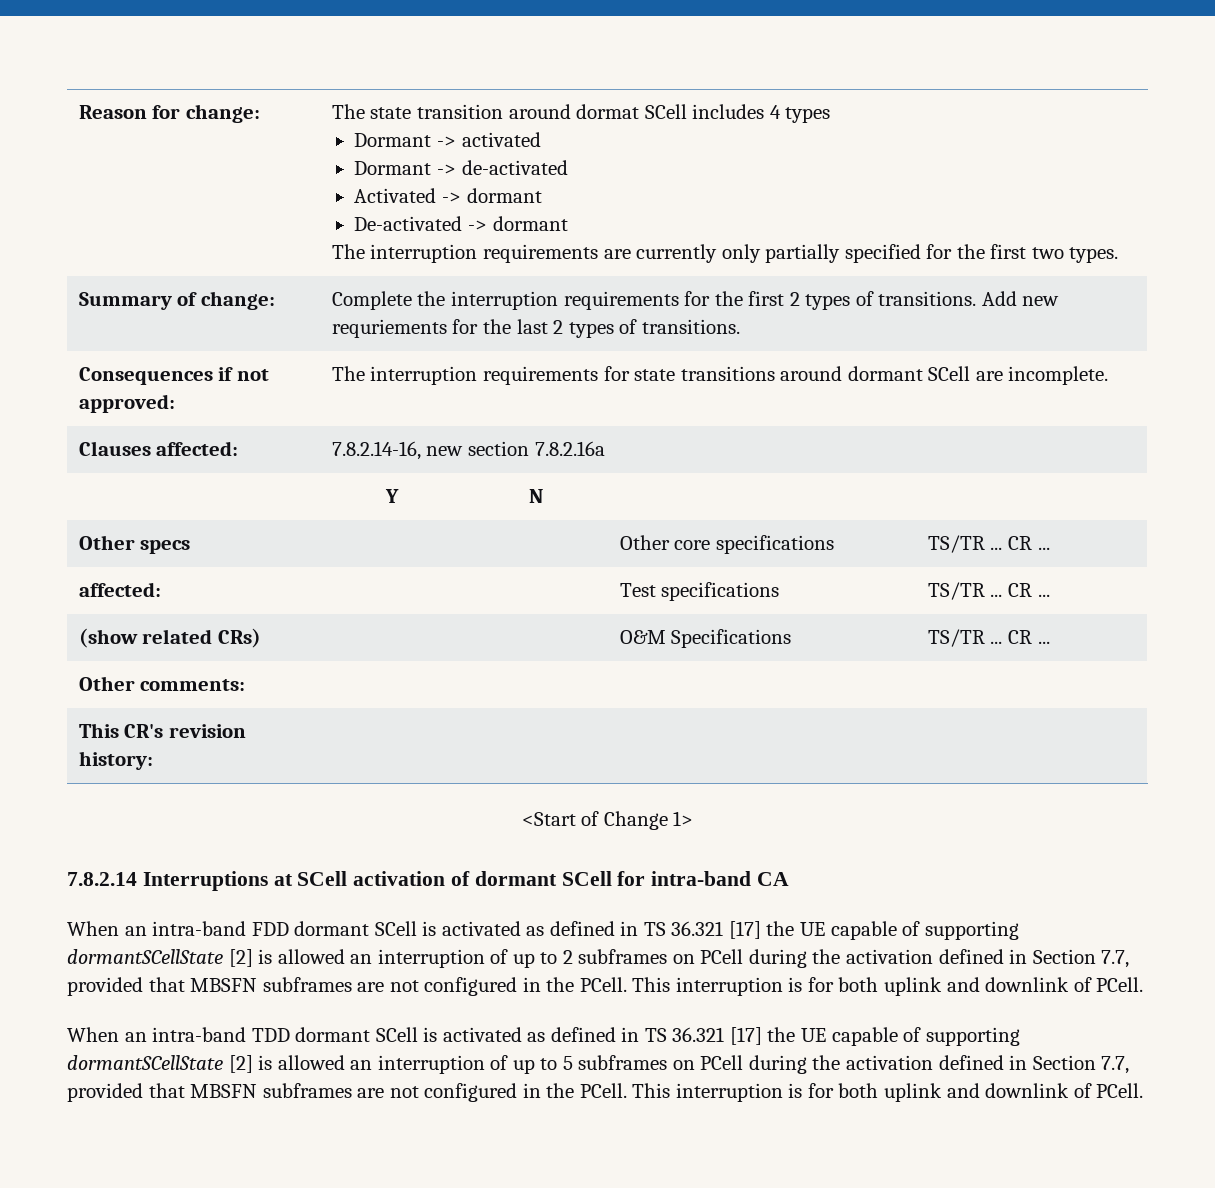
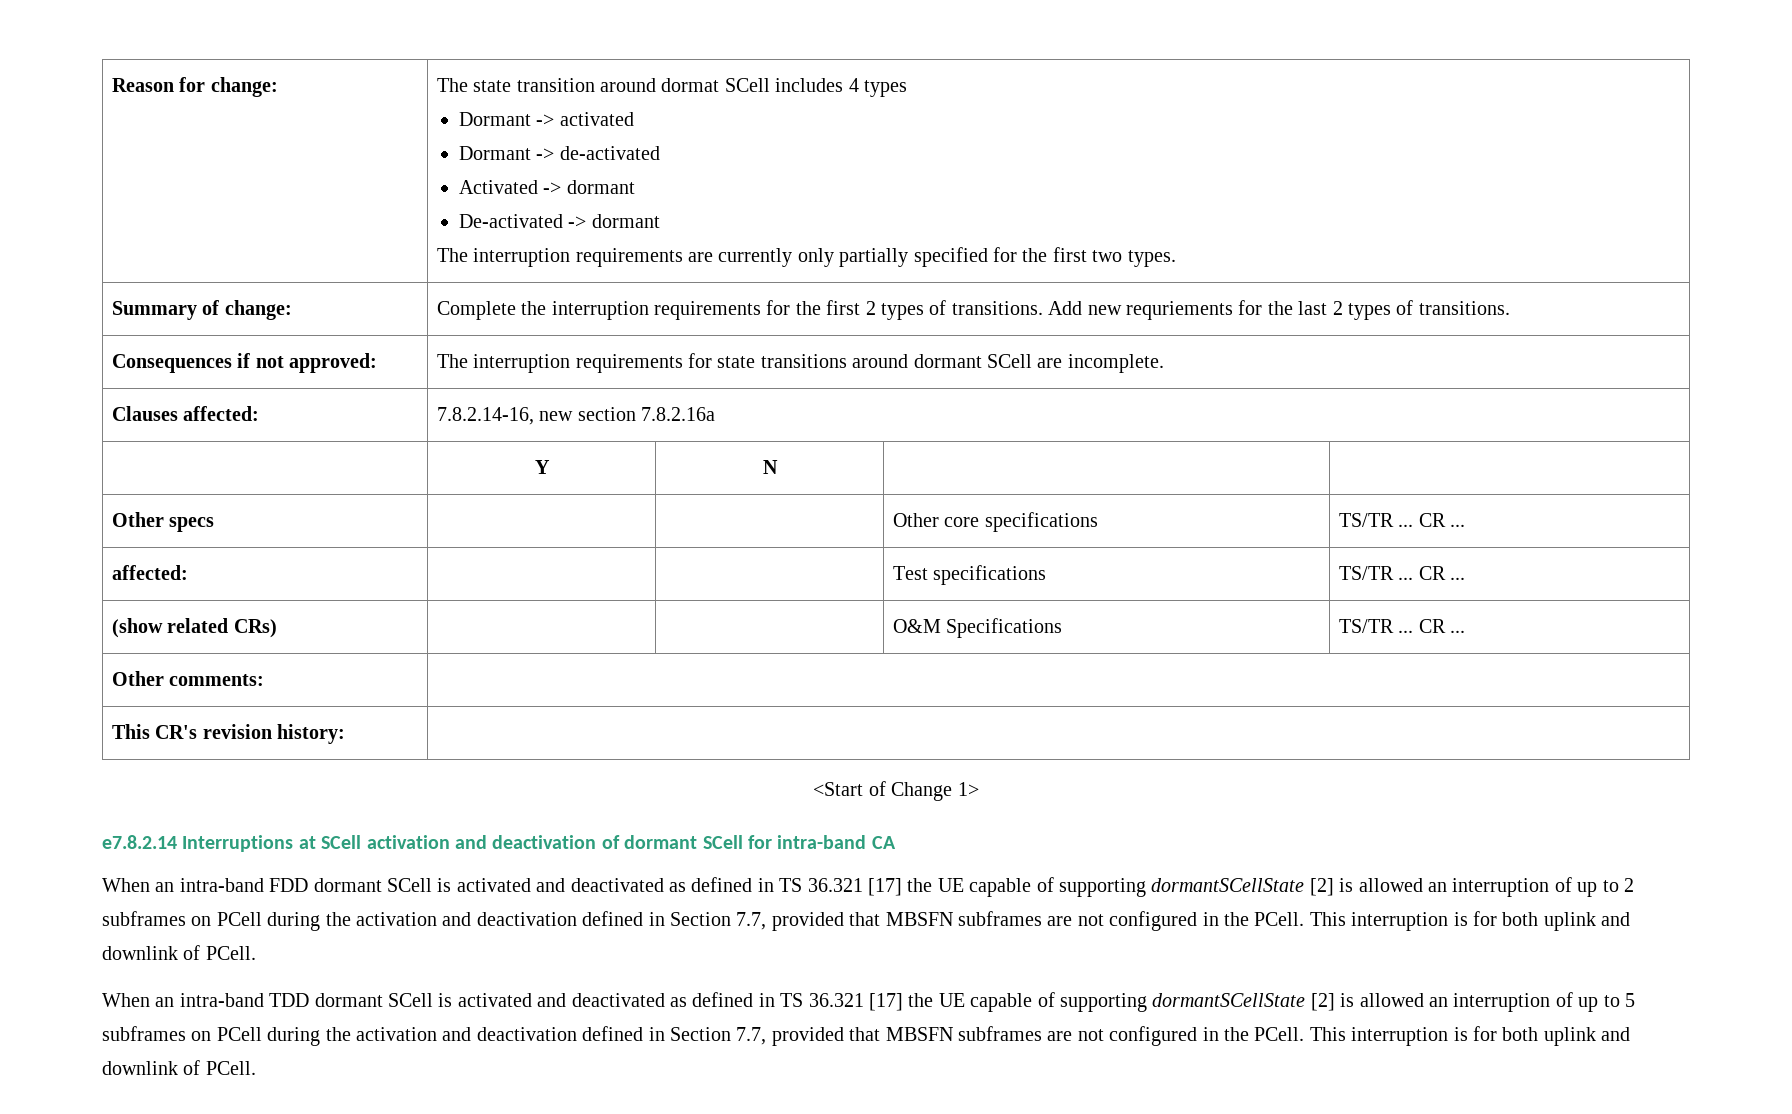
[67,872,137,886] 7.8.2.14 -> [102,835,177,849] e7.8.2.14
(446, 878) none -> [455,835,597,849] and deactivation
(521, 928) none -> [536,878,664,892] and deactivated
(934, 956) none -> [442,912,577,926] and deactivation
(522, 1034) none -> [537,993,665,1007] and deactivated
(934, 1062) none -> [442,1027,577,1041] and deactivation

